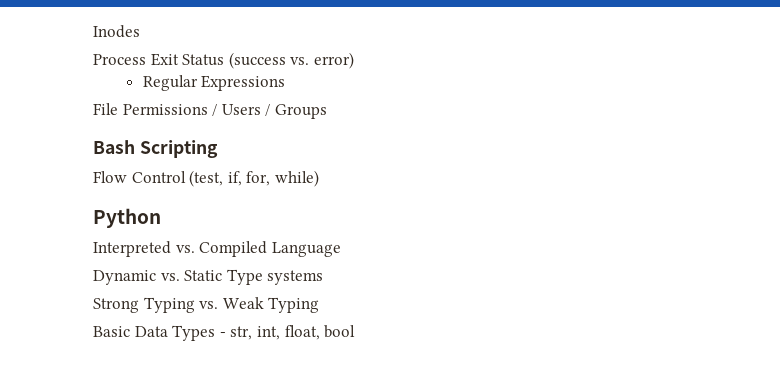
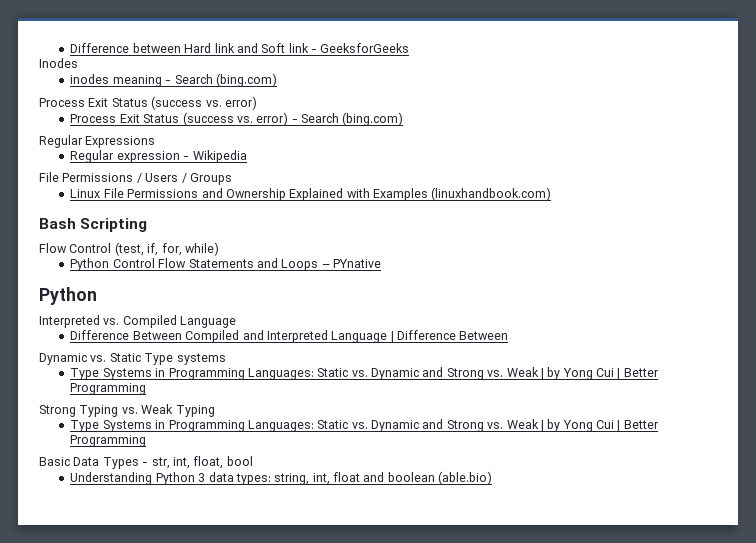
[93,25,140,38] Inodes -> [70,43,410,53] [39,58,78,68] [70,73,277,87] Difference between Hard link and Soft link - GeeksforGeeks // Inodes // inodes meaning - Search (bing.com)
[142,75,286,91] Regular Expressions -> [70,112,404,126] [39,135,156,148] [70,150,247,163] Process Exit Status (success vs. error) - Search (bing.com) // Regular Expressions // Regular expression - Wikipedia
(327, 111) none -> [70,187,552,201] // Linux File Permissions and Ownership Explained with Examples (linuxhandbook.com)
(319, 178) none -> [70,258,382,271] // Python Control Flow Statements and Loops – PYnative
(341, 249) none -> [70,330,509,343] // Difference Between Compiled and Interpreted Language | Difference Between
(324, 277) none -> [70,367,659,380] [70,383,147,395] // Type Systems in Programming Languages: Static vs. Dynamic and Strong vs. Weak | by Yong Cui | Better Programming
(320, 305) none -> [70,419,659,432] [70,435,147,447] // Type Systems in Programming Languages: Static vs. Dynamic and Strong vs. Weak | by Yong Cui | Better Programming
(356, 331) none -> [70,471,493,485] // Understanding Python 3 data types: string, int, float and boolean (able.bio)

